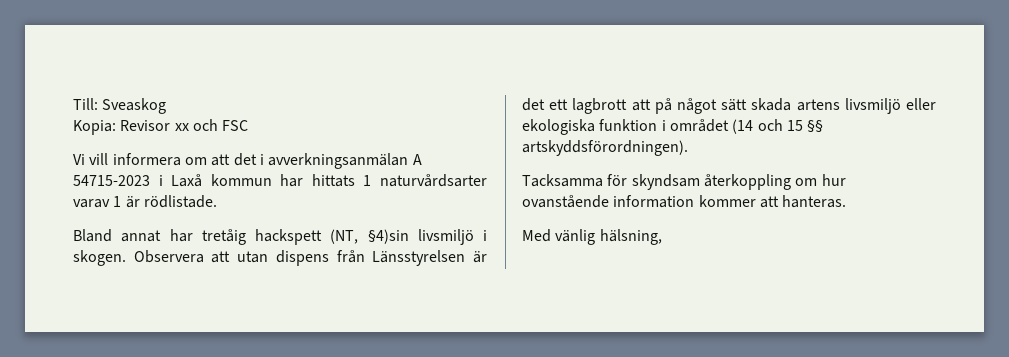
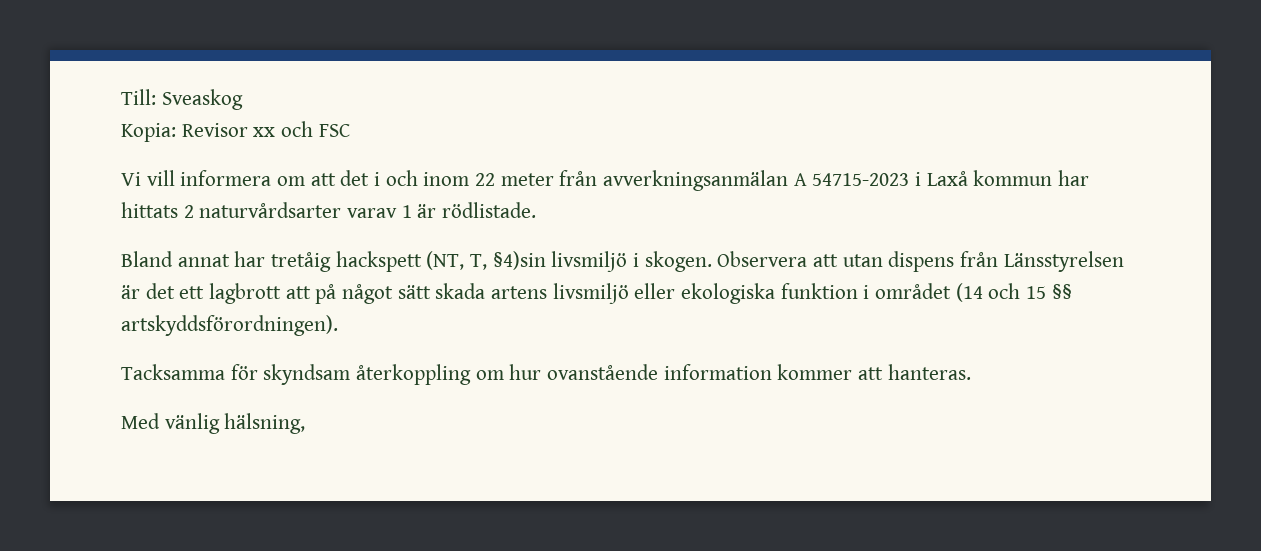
(264, 159) none -> [385,170,598,186] och inom 22 meter från
[363,175,372,186] 1 -> [183,205,194,218] 2
(359, 236) none -> [470,254,488,270] T,

